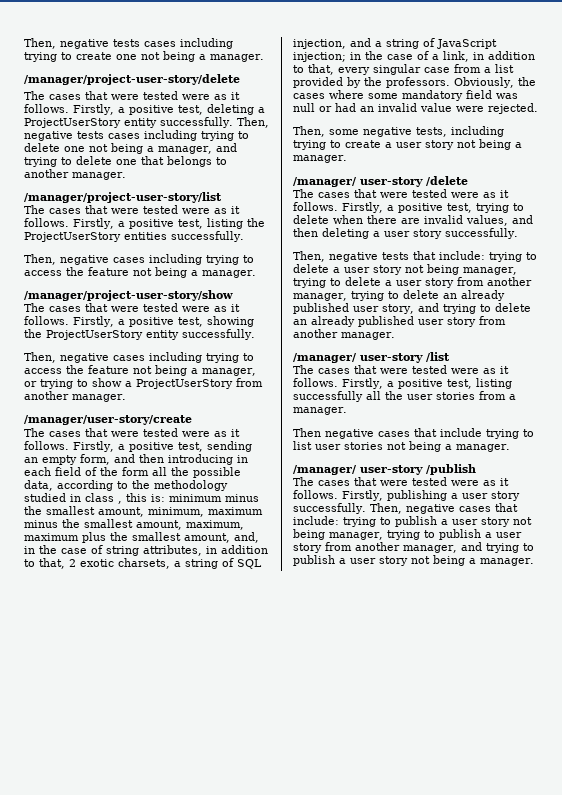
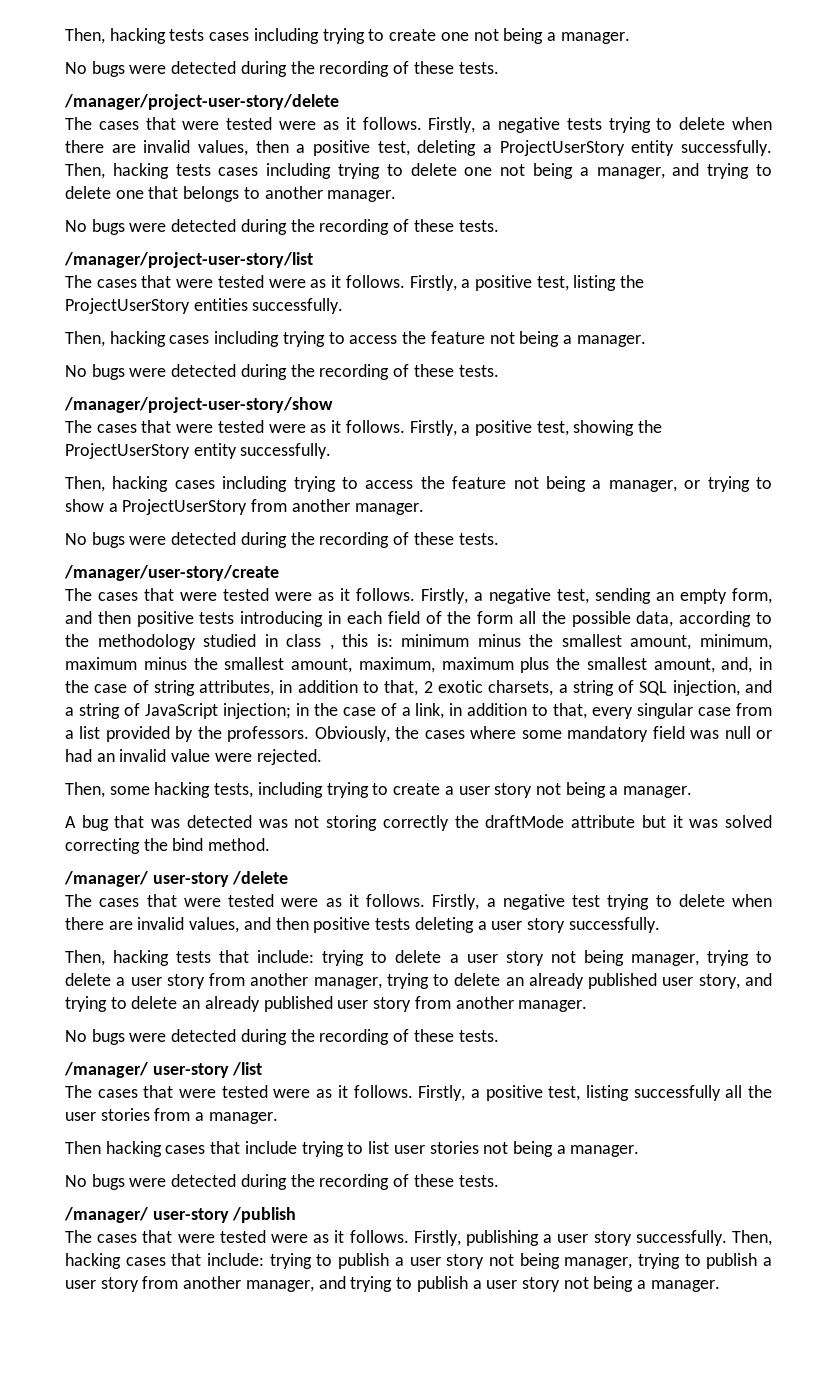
[24,38,109,49] Then, negative -> [65,28,166,44] Then, hacking
(264, 58) none -> [65,61,499,77] // No bugs were detected during the recording of these tests.
(125, 110) none -> [497,117,772,133] [65,140,306,156] negative tests trying to delete when there are invalid values, then a
[24,131,73,141] negative -> [112,163,169,179] hacking
(126, 176) none -> [65,219,499,235] // No bugs were detected during the recording of these tests.
[60,255,109,265] negative -> [109,331,166,347] hacking
(256, 274) none -> [65,364,499,380] // No bugs were detected during the recording of these tests.
[60,353,109,363] negative -> [112,476,169,492] hacking
(126, 398) none -> [65,532,499,548] // No bugs were detected during the recording of these tests.
[128,442,174,452] positive -> [489,588,551,604] negative
(164, 458) none -> [136,611,235,627] positive tests
[363,127,412,137] negative -> [154,782,211,798] hacking
(347, 159) none -> [65,815,773,831] [65,838,271,854] // A bug that was detected was not storing correctly the draftMode attribute but it was solved correcting the bind method.
[397,203,472,213] positive test, -> [502,894,600,910] negative test
(318, 232) none -> [313,917,411,933] positive tests
[329,252,378,262] negative -> [113,950,170,966] hacking
(395, 336) none -> [65,1029,499,1045] // No bugs were detected during the recording of these tests.
[325,429,374,439] negative -> [105,1141,162,1157] hacking
(510, 448) none -> [65,1174,499,1190] // No bugs were detected during the recording of these tests.
[405,504,455,514] negative -> [65,1253,121,1269] hacking

